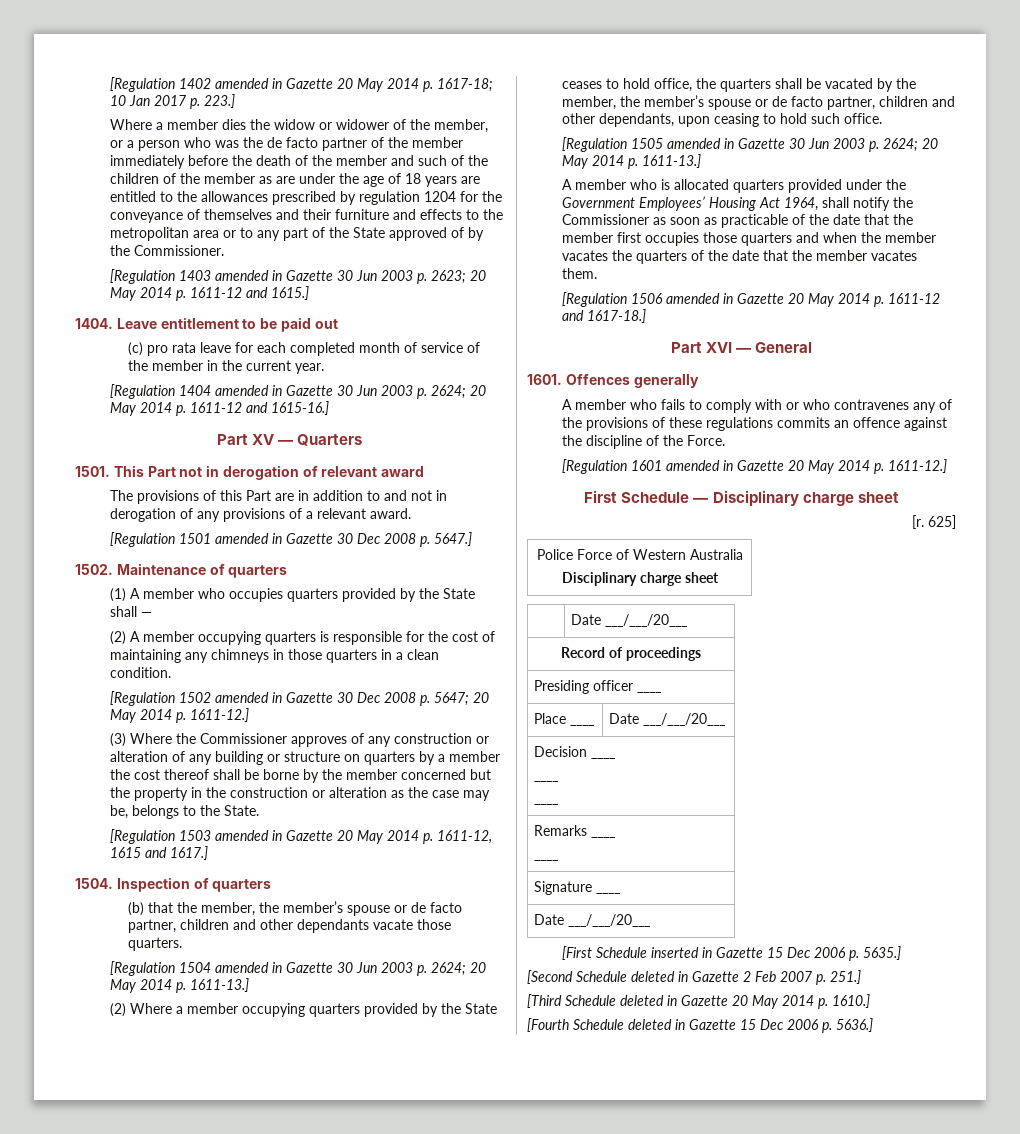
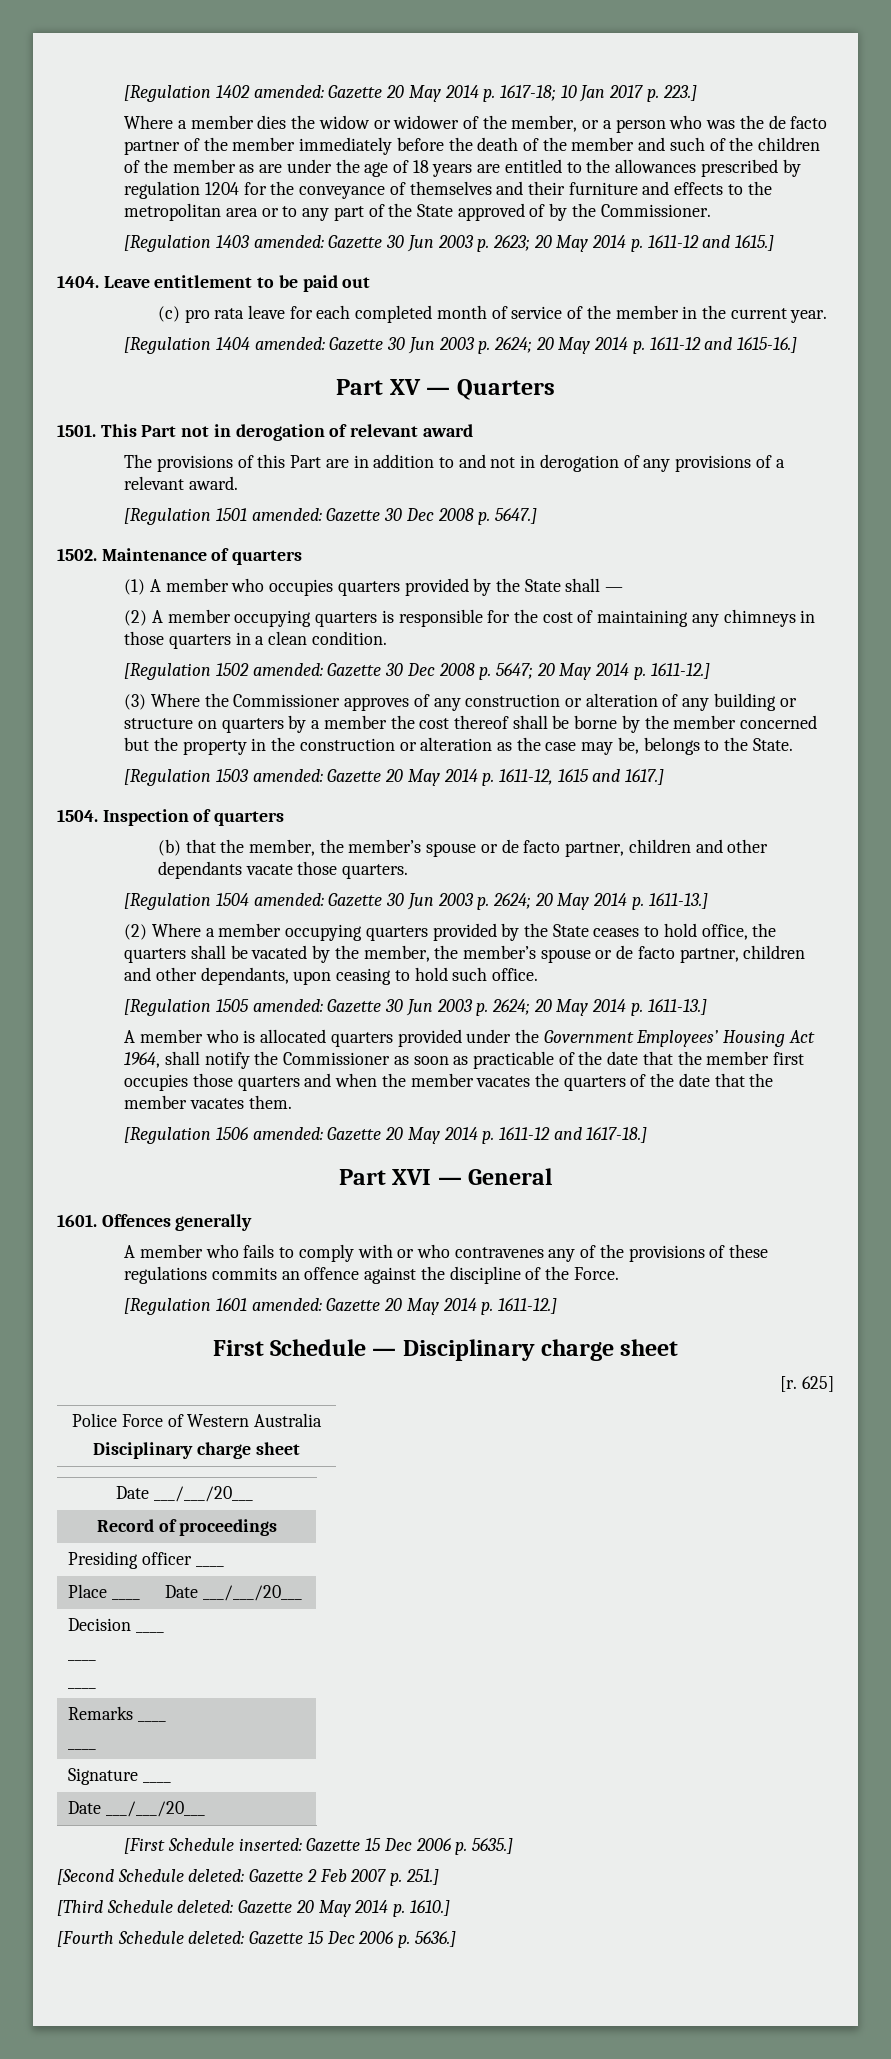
[215,78,283,89] amended in -> [253,85,324,98] amended:
[215,270,283,281] amended in -> [253,235,324,248] amended:
[215,385,283,396] amended in -> [254,337,325,350] amended:
[215,533,283,544] amended in -> [251,508,322,521] amended:
[215,692,283,703] amended in -> [252,663,323,676] amended:
[215,830,283,841] amended in -> [252,769,323,782] amended:
[215,962,283,973] amended in -> [253,893,324,906] amended:
[667,138,735,149] amended in -> [252,999,323,1012] amended:
[666,293,734,304] amended in -> [252,1127,323,1140] amended:
[666,460,734,471] amended in -> [251,1298,322,1311] amended:
[651,947,713,958] inserted in -> [238,1838,302,1851] inserted:
[631,971,688,982] deleted in -> [188,1869,245,1882] deleted:
[620,995,677,1006] deleted in -> [177,1900,234,1913] deleted:
[628,1019,685,1030] deleted in -> [188,1931,245,1944] deleted:

